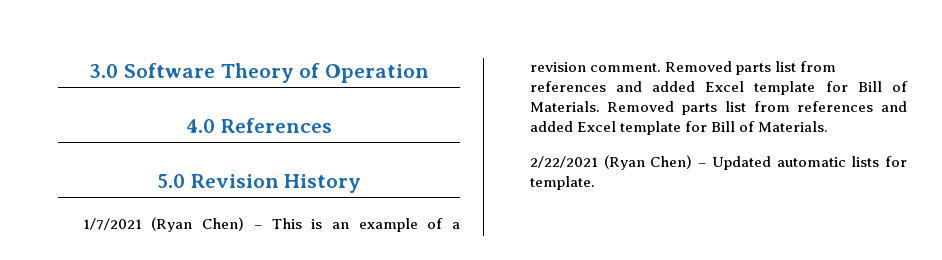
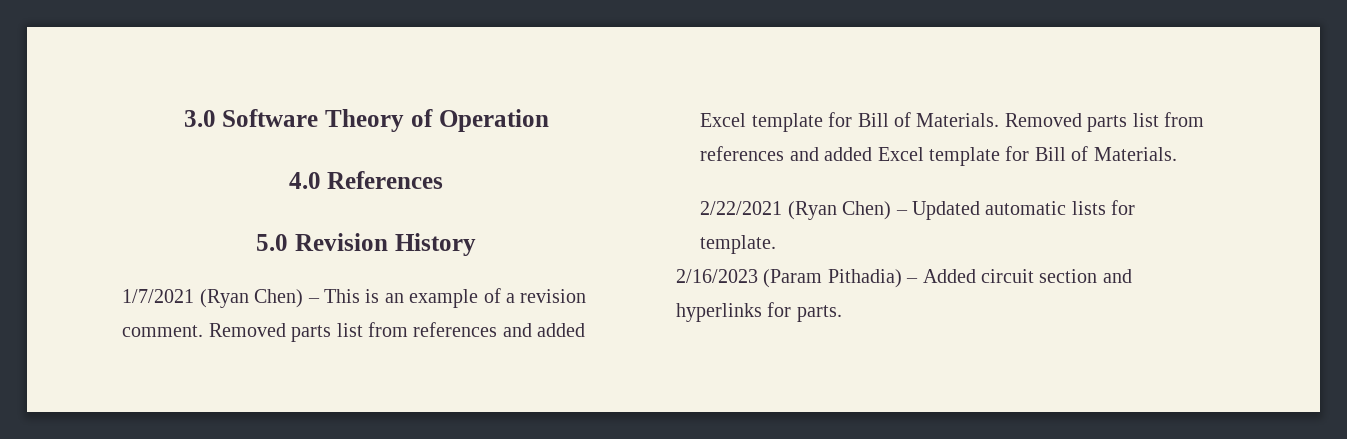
(595, 183) none -> [676,269,1132,288] [676,302,842,322] // 2/16/2023 (Param Pithadia) – Added circuit section and hyperlinks for parts.

